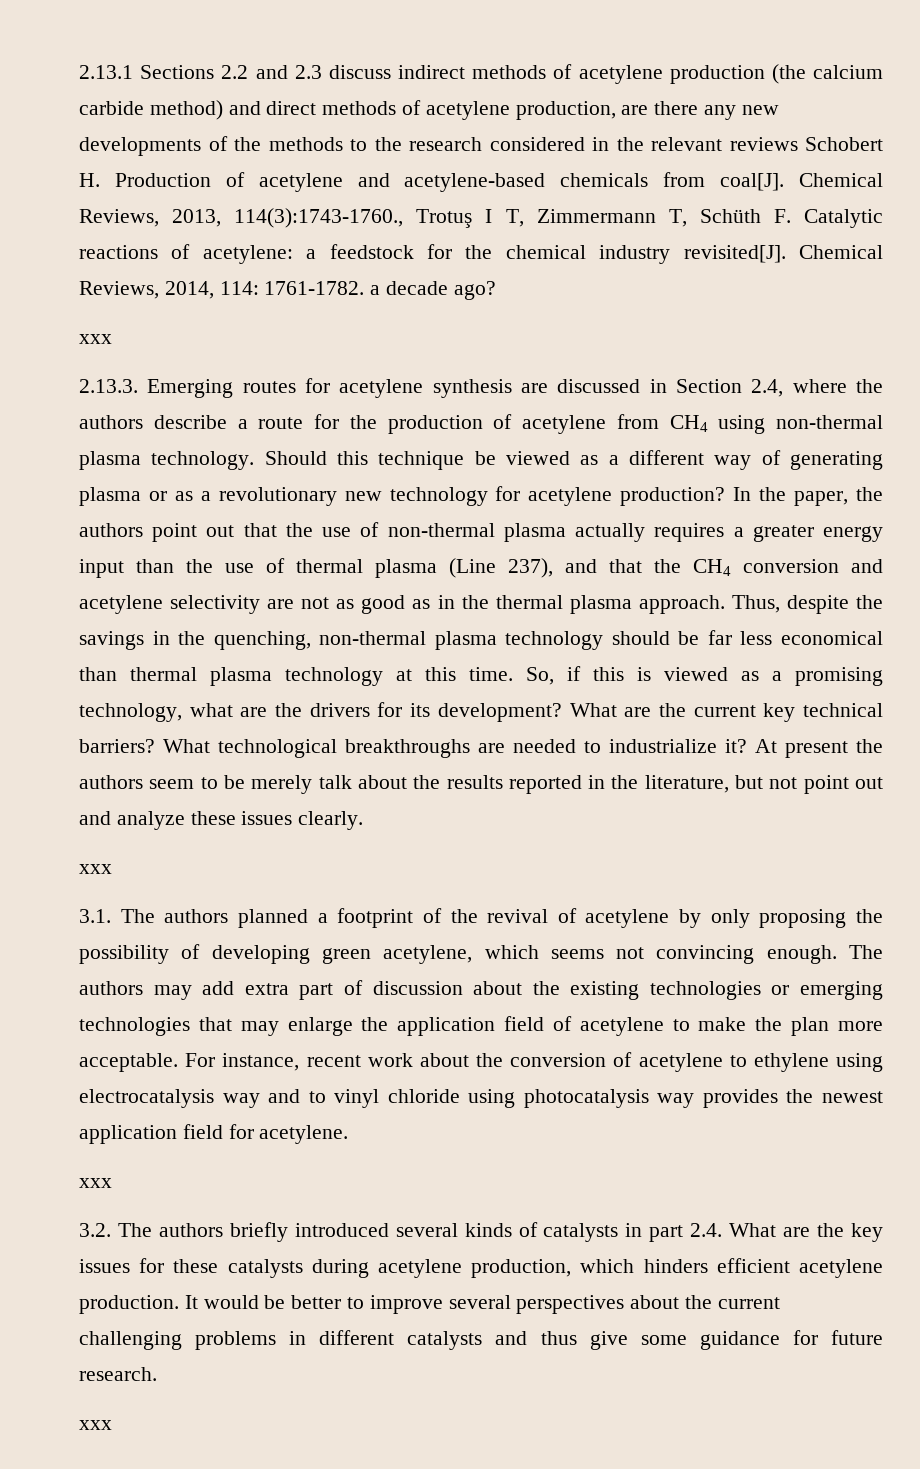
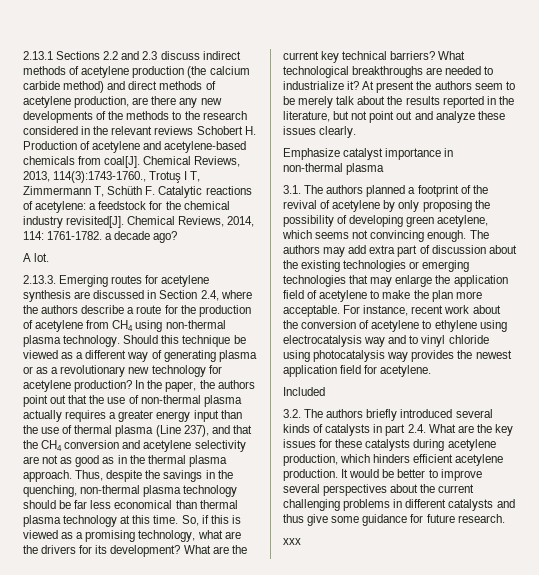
[79,334,112,344] xxx -> [23,253,50,262] A lot.
[79,864,112,874] xxx -> [283,148,454,160] [283,163,385,175] Emphasize catalyst importance in non-thermal plasma
[79,1178,112,1188] xxx -> [283,387,325,396] Included

